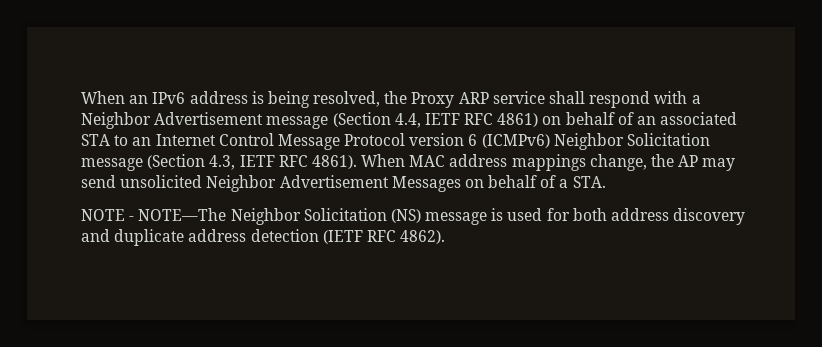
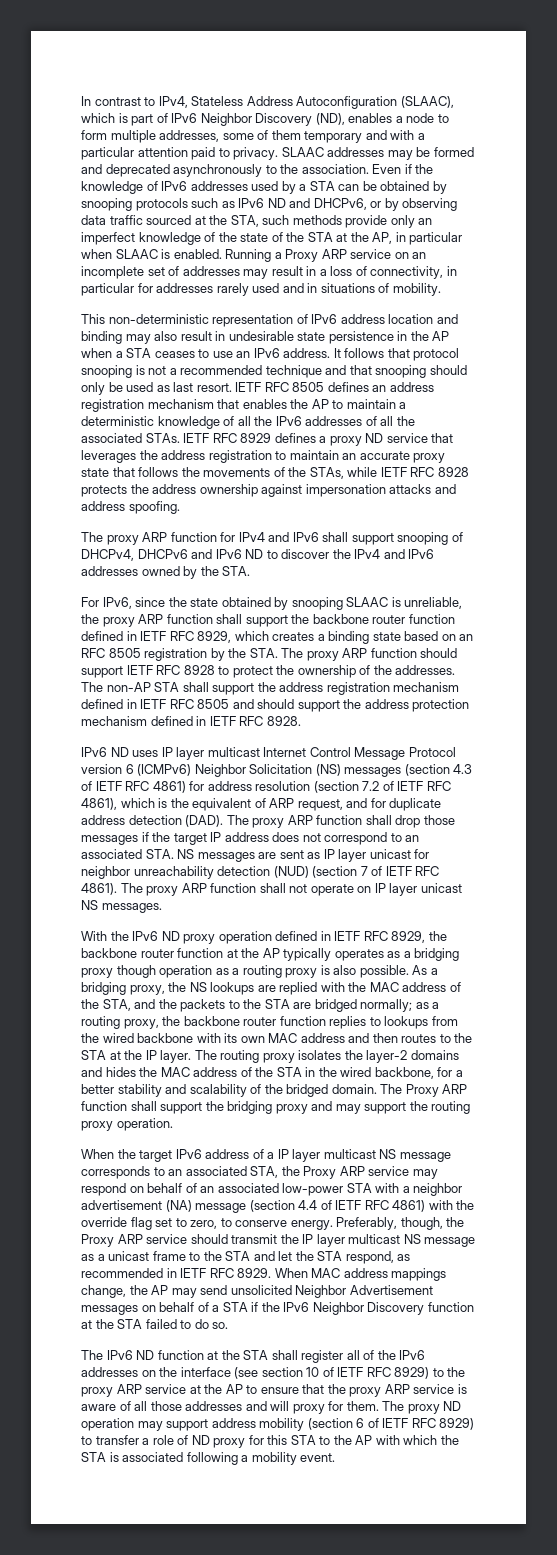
[81,91,701,108] [81,112,738,129] [81,134,152,146] When an IPv6 address is being resolved, the Proxy ARP service shall respond with a Neighbor Advertisement message (Section 4.4, IETF RFC 4861) on behalf of an associated STA to an -> [81,96,454,109] [81,113,449,126] [81,130,425,143] [81,147,474,160] [81,164,434,177] [81,181,447,194] [81,198,458,211] [81,215,433,228] [81,232,463,245] [81,249,427,262] [81,266,457,279] [81,283,441,296] [81,314,458,327] [81,331,450,344] [81,348,460,361] [81,365,467,378] [81,382,434,395] [81,399,407,412] [81,416,415,429] [81,433,454,446] [81,450,446,463] [81,467,469,479] [81,484,456,497] [81,501,180,514] [81,532,463,545] [81,549,435,561] [81,566,251,579] [81,597,463,610] [81,614,455,627] [81,631,474,644] [81,648,458,661] [81,665,456,678] [81,682,460,695] [81,699,470,712] [81,716,301,726] [81,747,260,760] In contrast to IPv4, Stateless Address Autoconfiguration (SLAAC), which is part of IPv6 Neighbor Discovery (ND), enables a node to form multiple addresses, some of them temporary and with a particular attention paid to privacy. SLAAC addresses may be formed and deprecated asynchronously to the association. Even if the knowledge of IPv6 addresses used by a STA can be obtained by snooping protocols such as IPv6 ND and DHCPv6, or by observing data traffic sourced at the STA, such methods provide only an imperfect knowledge of the state of the STA at the AP, in particular when SLAAC is enabled. Running a Proxy ARP service on an incomplete set of addresses may result in a loss of connectivity, in particular for addresses rarely used and in situations of mobility. // This non-deterministic representation of IPv6 address location and binding may also result in undesirable state persistence in the AP when a STA ceases to use an IPv6 address. It follows that protocol snooping is not a recommended technique and that snooping should only be used as last resort. IETF RFC 8505 defines an address registration mechanism that enables the AP to maintain a deterministic knowledge of all the IPv6 addresses of all the associated STAs. IETF RFC 8929 defines a proxy ND service that leverages the address registration to maintain an accurate proxy state that follows the movements of the STAs, while IETF RFC 8928 protects the address ownership against impersonation attacks and address spoofing. // The proxy ARP function for IPv4 and IPv6 shall support snooping of DHCPv4, DHCPv6 and IPv6 ND to discover the IPv4 and IPv6 addresses owned by the STA. // For IPv6, since the state obtained by snooping SLAAC is unreliable, the proxy ARP function shall support the backbone router function defined in IETF RFC 8929, which creates a binding state based on an RFC 8505 registration by the STA. The proxy ARP function should support IETF RFC 8928 to protect the ownership of the addresses. The non-AP STA shall support the address registration mechanism defined in IETF RFC 8505 and should support the address protection mechanism defined in IETF RFC 8928. // IPv6 ND uses IP layer multicast
[81,154,357,171] message (Section 4.3, IETF RFC 4861). -> [315,764,473,777] [81,781,451,793] [81,798,442,811] [81,815,455,828] [81,832,420,845] [81,849,430,862] [81,866,440,879] [81,883,462,896] [81,900,162,913] [81,931,447,944] [81,948,460,961] [81,965,438,978] [81,982,461,995] [81,999,440,1012] [81,1016,458,1029] [81,1033,473,1043] [81,1050,459,1063] [81,1067,463,1079] [81,1084,468,1097] [81,1101,471,1114] [81,1118,173,1131] [81,1149,451,1162] [81,1166,438,1179] [81,1183,463,1196] [81,1200,475,1213] [81,1217,465,1230] [81,1234,476,1247] [81,1251,411,1264] [81,1268,272,1278] (NS) messages (section 4.3 of IETF RFC 4861) for address resolution (section 7.2 of IETF RFC 4861), which is the equivalent of ARP request, and for duplicate address detection (DAD). The proxy ARP function shall drop those messages if the target IP address does not correspond to an associated STA. NS messages are sent as IP layer unicast for neighbor unreachability detection (NUD) (section 7 of IETF RFC 4861). The proxy ARP function shall not operate on IP layer unicast NS messages. // With the IPv6 ND proxy operation defined in IETF RFC 8929, the backbone router function at the AP typically operates as a bridging proxy though operation as a routing proxy is also possible. As a bridging proxy, the NS lookups are replied with the MAC address of the STA, and the packets to the STA are bridged normally; as a routing proxy, the backbone router function replies to lookups from the wired backbone with its own MAC address and then routes to the STA at the IP layer. The routing proxy isolates the layer-2 domains and hides the MAC address of the STA in the wired backbone, for a better stability and scalability of the bridged domain. The Proxy ARP function shall support the bridging proxy and may support the routing proxy operation. // When the target IPv6 address of a IP layer multicast NS message corresponds to an associated STA, the Proxy ARP service may respond on behalf of an associated low-power STA with a neighbor advertisement (NA) message (section 4.4 of IETF RFC 4861) with the override flag set to zero, to conserve energy. Preferably, though, the Proxy ARP service should transmit the IP layer multicast NS message as a unicast frame to the STA and let the STA respond, as recommended in IETF RFC 8929.
[391,176,461,192] Messages -> [81,1305,138,1315] messages
[572,176,606,188] [81,208,746,225] [81,229,446,246] STA. // NOTE - NOTE—The Neighbor Solicitation (NS) message is used for both address discovery and duplicate address detection (IETF RFC 4862). -> [222,1302,474,1315] [81,1319,229,1329] [81,1350,426,1363] [81,1367,466,1379] [81,1384,467,1397] [81,1401,462,1414] [81,1418,475,1431] [81,1435,459,1448] [81,1452,336,1465] STA if the IPv6 Neighbor Discovery function at the STA failed to do so. // The IPv6 ND function at the STA shall register all of the IPv6 addresses on the interface (see section 10 of IETF RFC 8929) to the proxy ARP service at the AP to ensure that the proxy ARP service is aware of all those addresses and will proxy for them. The proxy ND operation may support address mobility (section 6 of IETF RFC 8929) to transfer a role of ND proxy for this STA to the AP with which the STA is associated following a mobility event.

